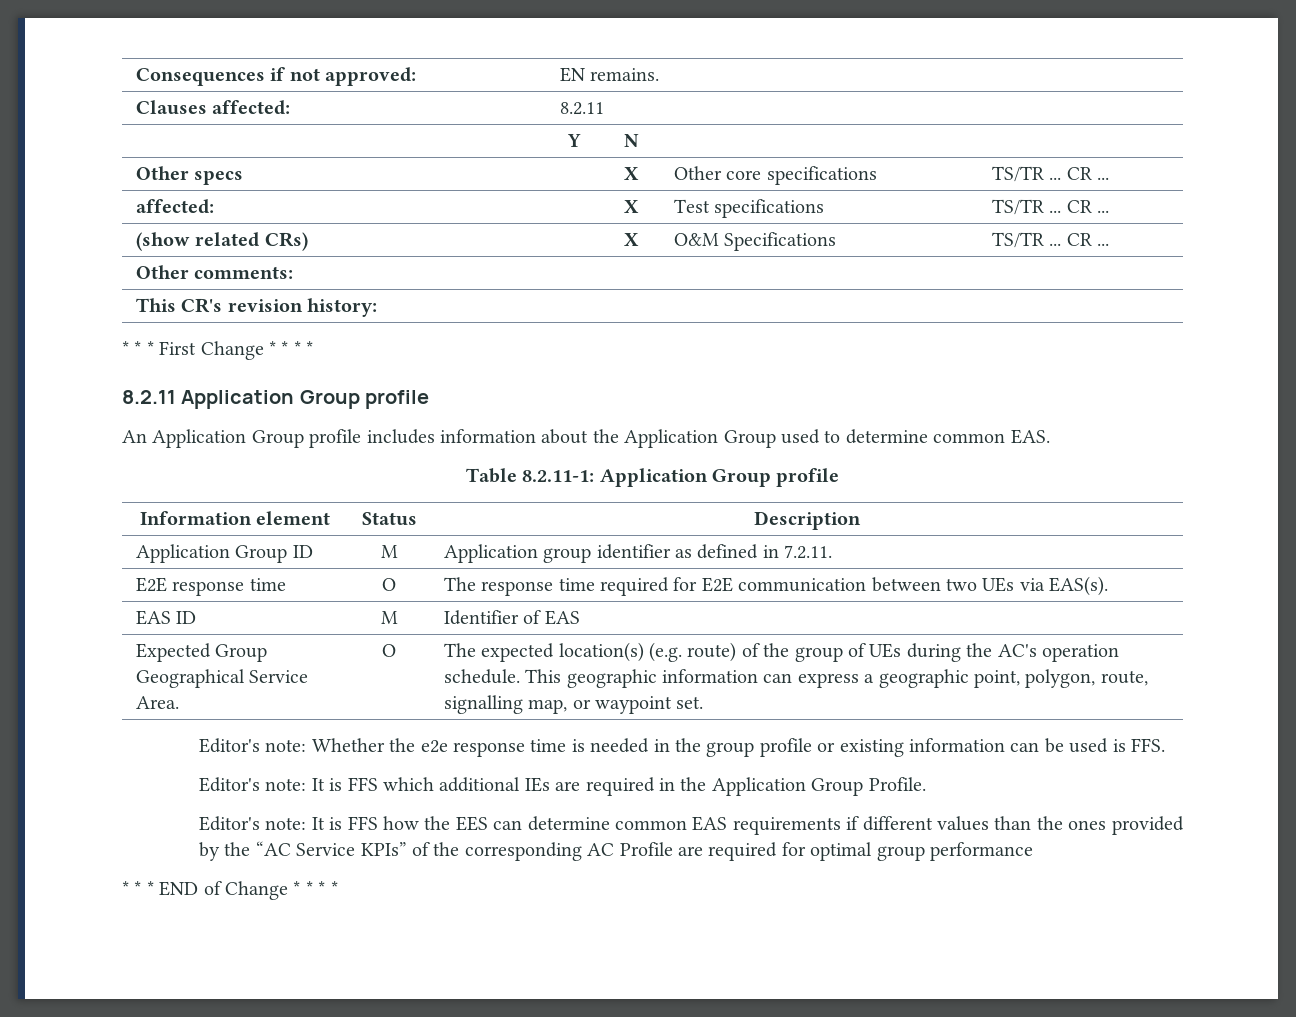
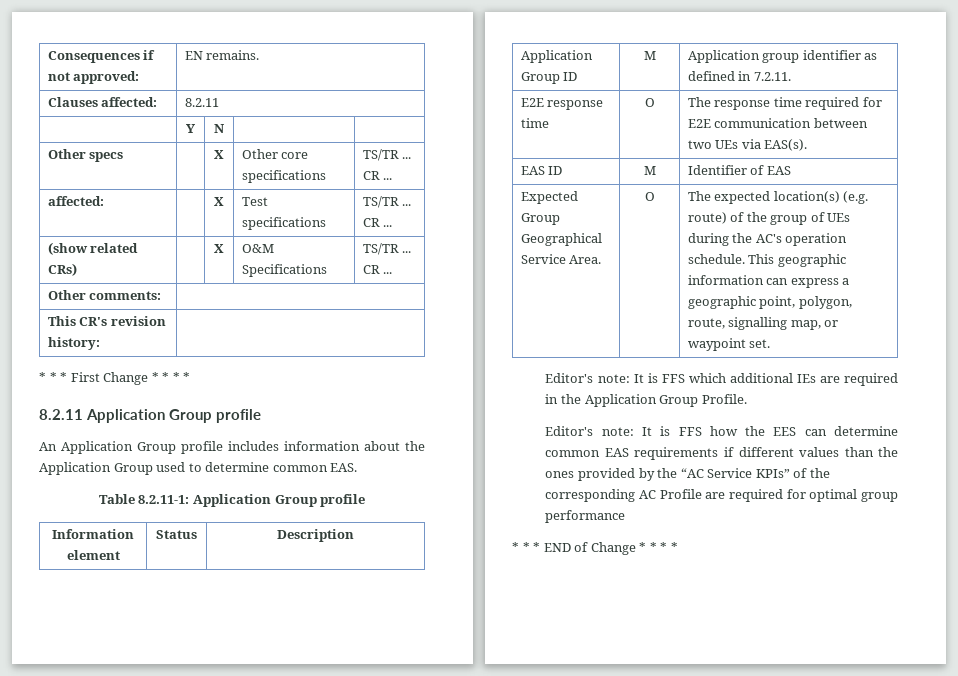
[198,738,1165,757] // Editor's note: Whether the e2e response time is needed in the group profile or existing information can be used is FFS. -> (771, 343) none

